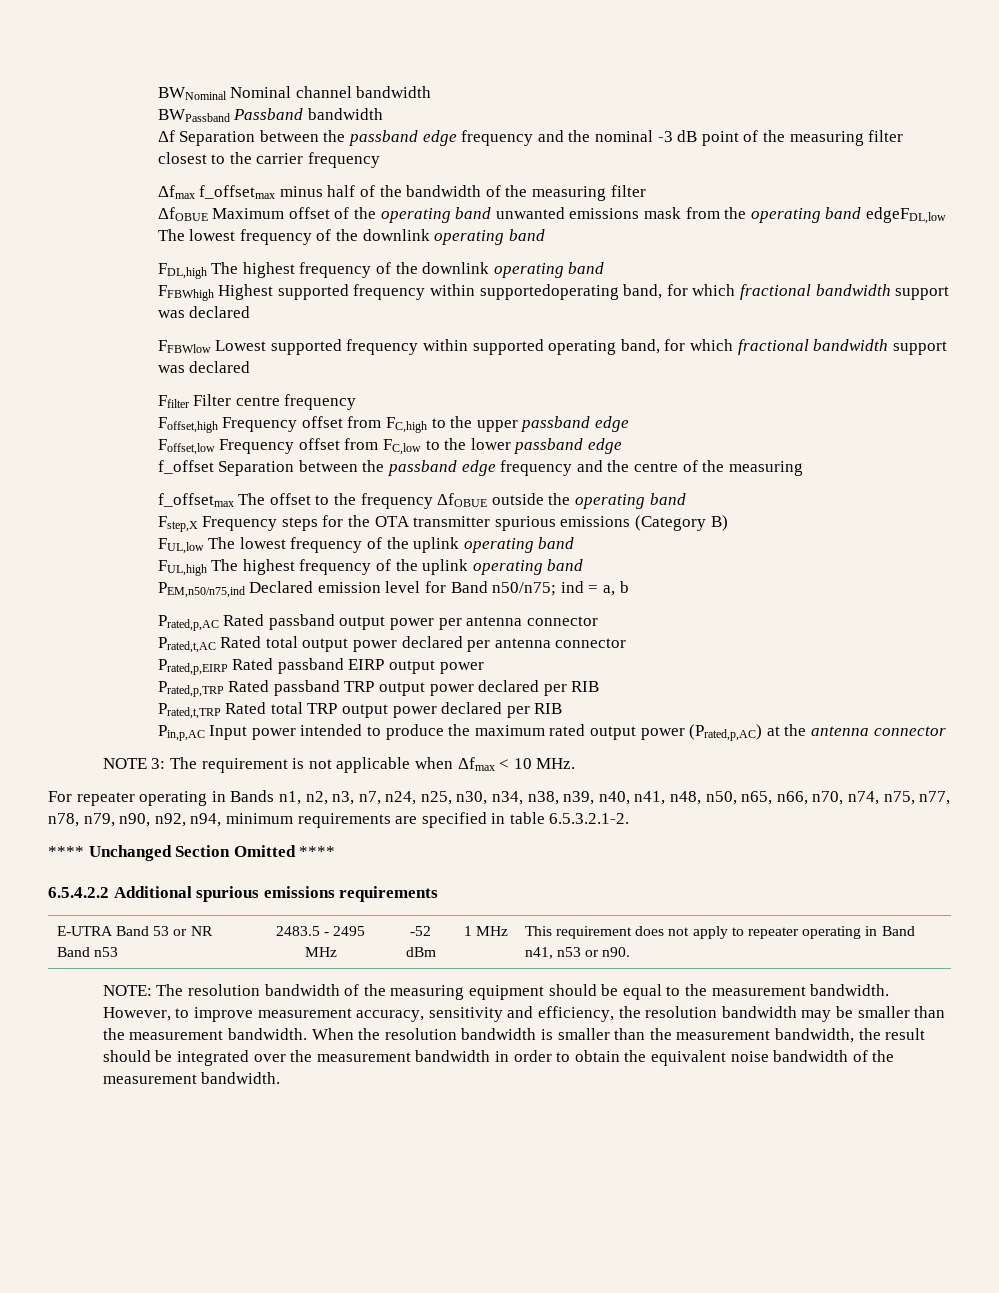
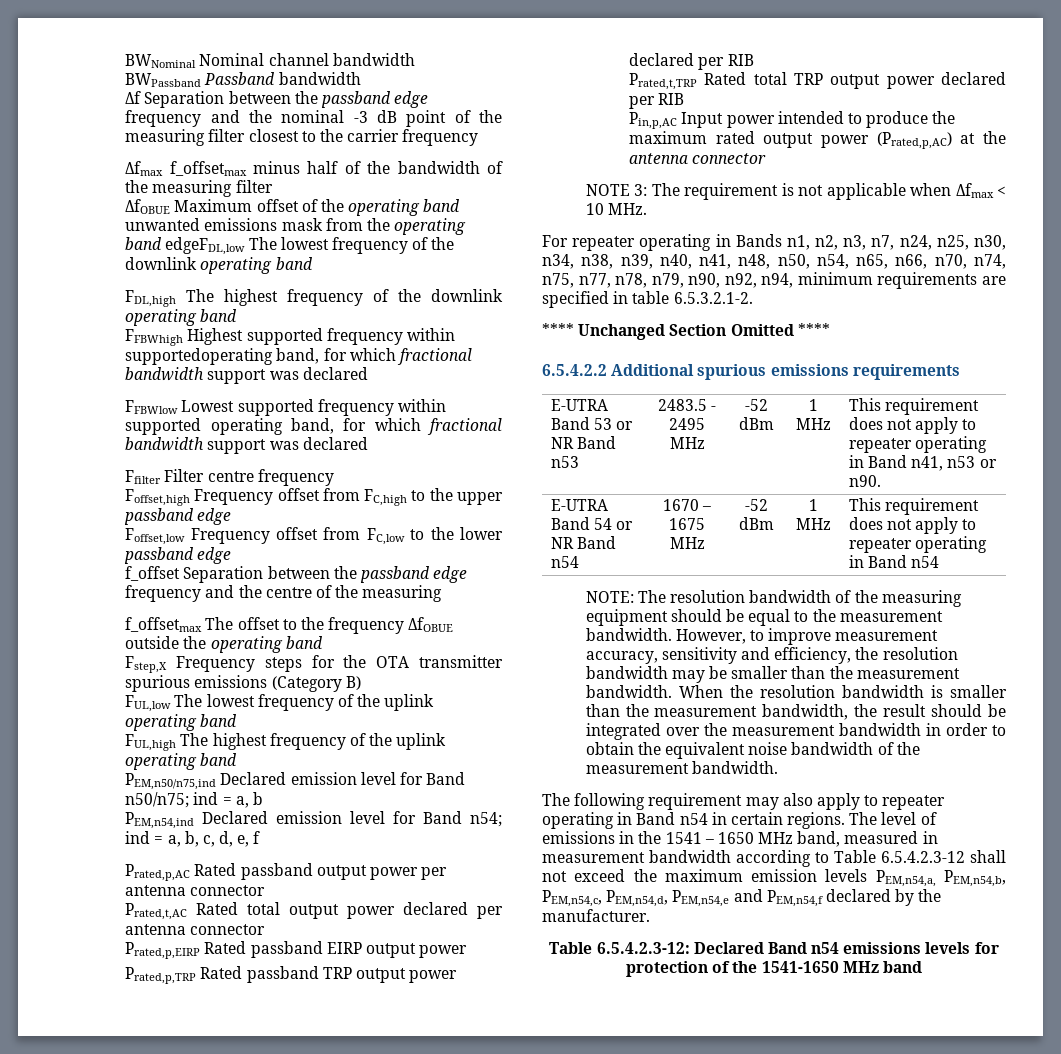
(629, 587) none -> [125,811,502,829] [125,831,261,847] // PEM,n54,ind Declared emission level for Band n54; ind = a, b, c, d, e, f
(737, 798) none -> [816,254,849,269] n54,
(631, 952) none -> [550,499,608,511] [550,517,634,530] [550,536,616,549] [550,556,579,568] [662,499,712,511] [669,518,705,530] [669,537,705,549] [745,499,768,511] [739,517,774,530] [808,499,818,511] [795,518,831,530] [848,498,979,515] [848,517,977,534] [848,536,987,553] [848,555,940,568] // E-UTRA Band 54 or NR Band n54 | 1670 – 1675 MHz | -52 dBm | 1 MHz | This requirement does not apply to repeater operating in Band n54
(281, 1078) none -> [542,793,946,810] [542,812,937,829] [542,831,938,847] [542,850,1006,867] [542,869,1006,887] [542,889,942,907] [542,909,650,922] [549,942,999,954] [626,961,922,977] // The following requirement may also apply to repeater operating in Band n54 in certain regions. The level of emissions in the 1541 – 1650 MHz band, measured in measurement bandwidth according to Table 6.5.4.2.3-12 shall not exceed the maximum emission levels PEM,n54,a, PEM,n54,b, PEM,n54,c, PEM,n54,d, PEM,n54,e and PEM,n54,f declared by the manufacturer. // Table 6.5.4.2.3-12: Declared Band n54 emissions levels for protection of the 1541-1650 MHz band

